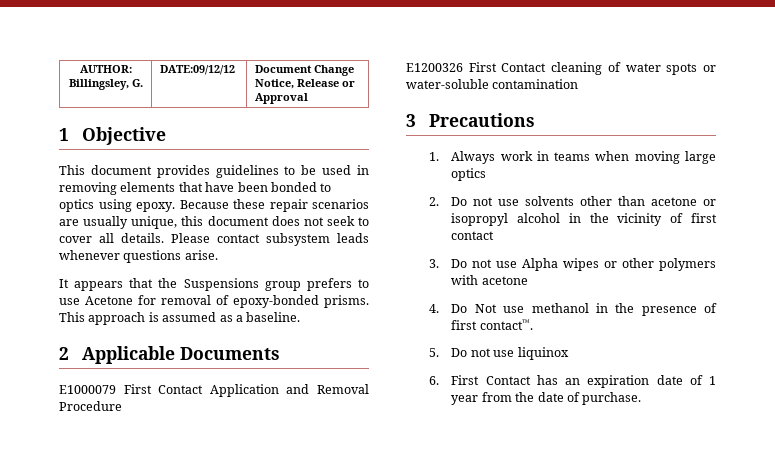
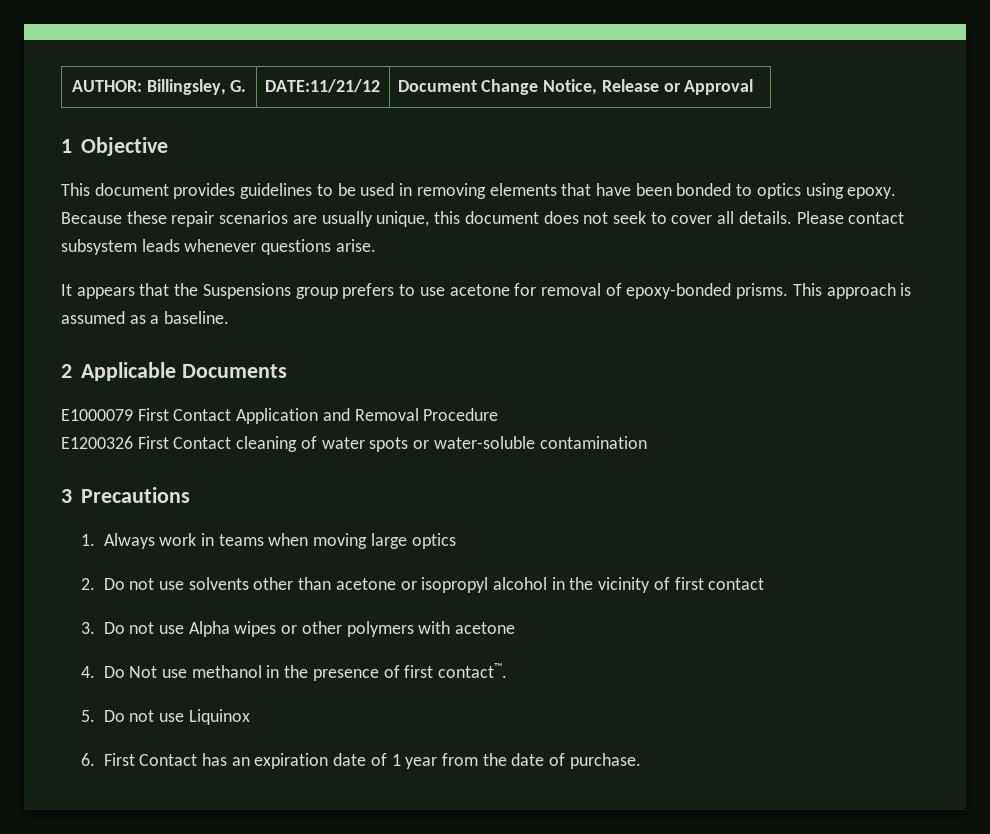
[160,65,236,75] DATE:09/12/12 -> [264,79,380,93] DATE:11/21/12
[85,296,133,305] Acetone -> [449,284,510,296] acetone
[517,347,569,360] liquinox -> [188,709,250,725] Liquinox

